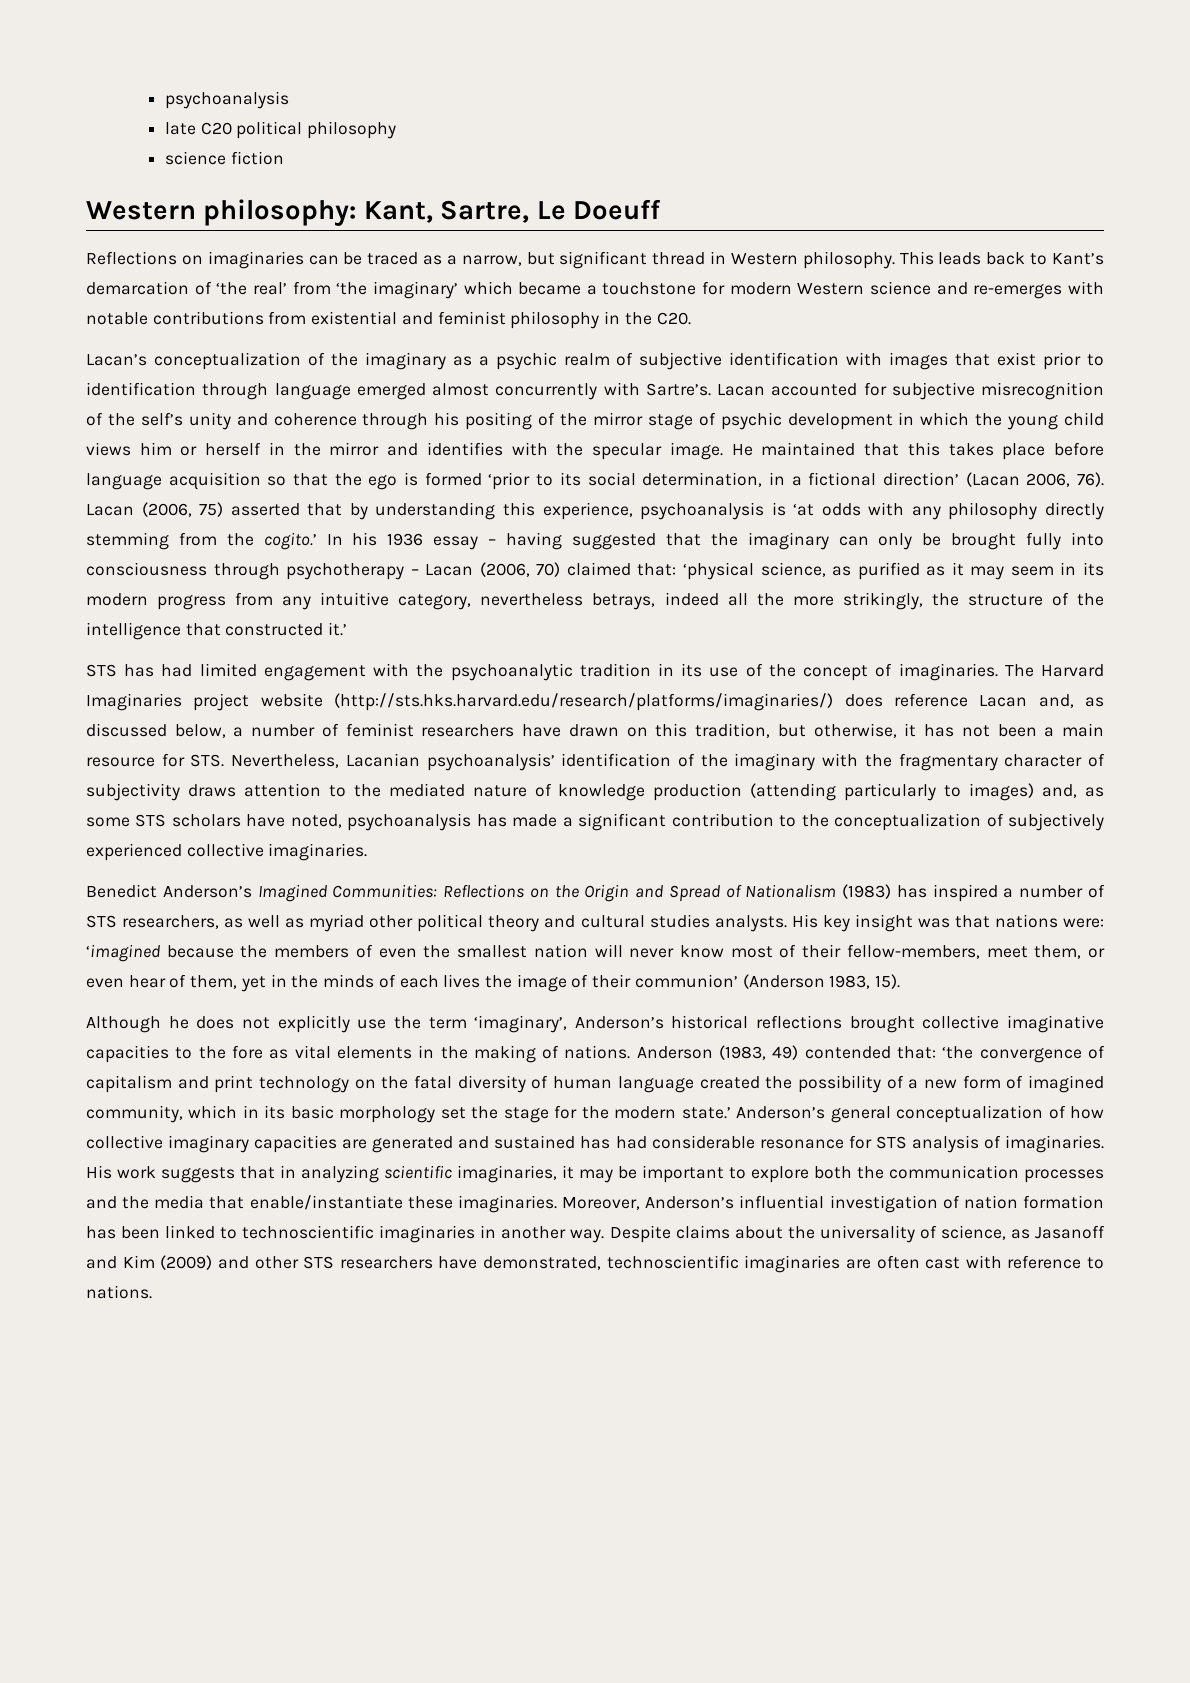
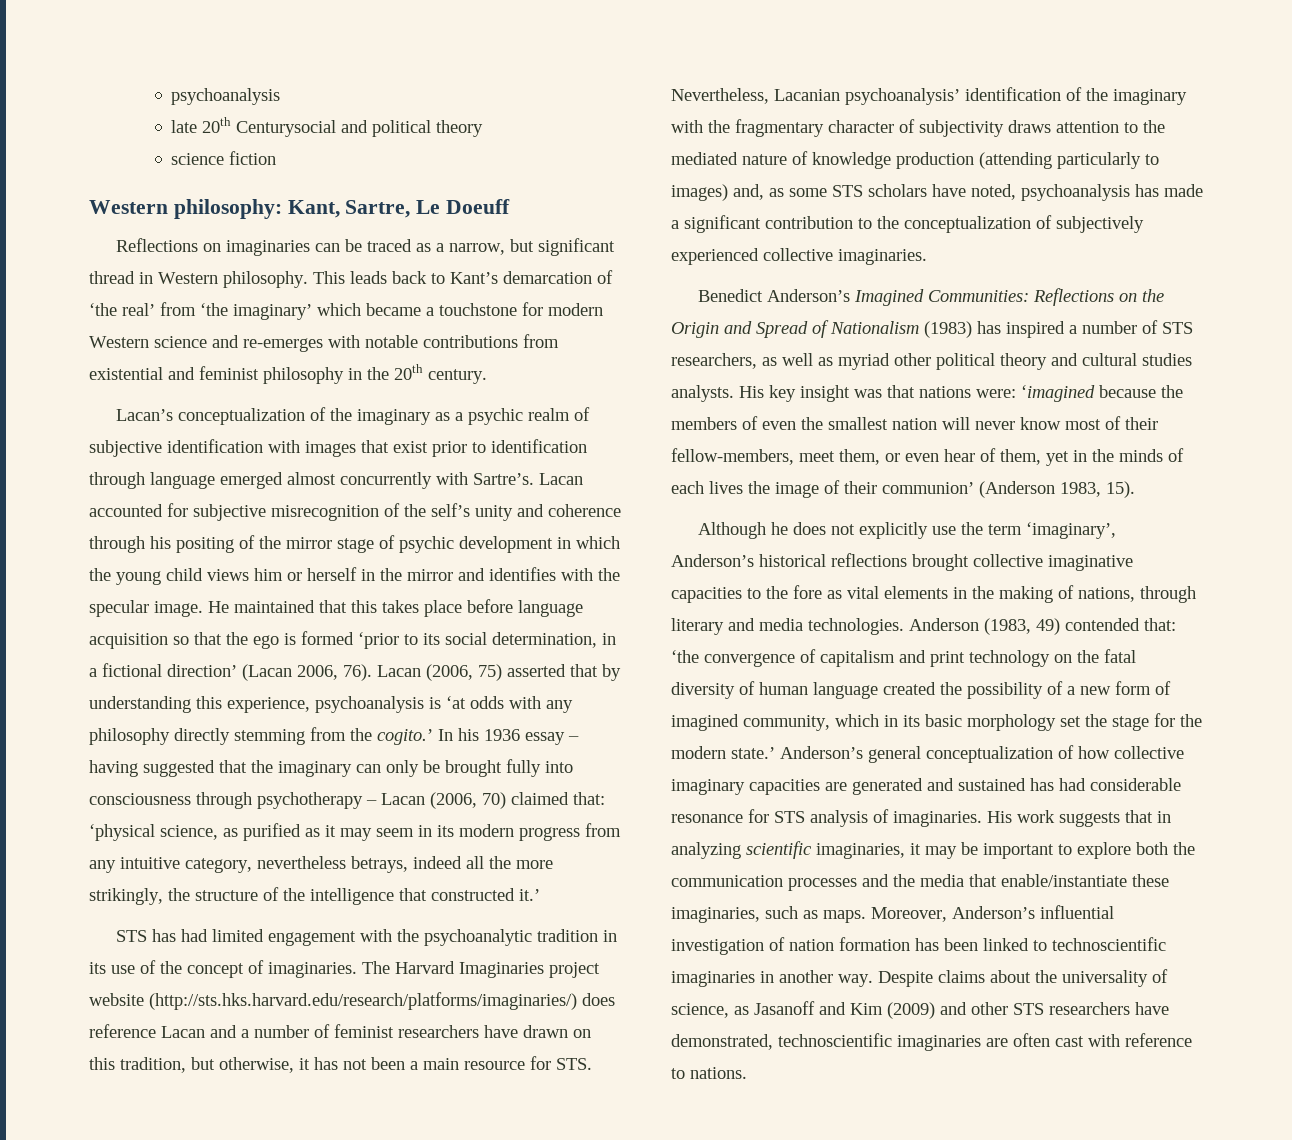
[200,121,397,139] C20 political philosophy -> [202,117,484,137] 20th Centurysocial and political theory
[656,312,691,325] C20. -> [394,364,487,384] 20th century.
[1038,694,1104,708] [86,723,226,738] and, as discussed below, -> [210,1025,237,1038] and
[564,1045,631,1059] nations. -> [1078,586,1196,603] [671,618,904,635] nations, through literary and media technologies.
[457,1195,557,1213] imaginaries. -> [671,906,866,923] imaginaries, such as maps.

